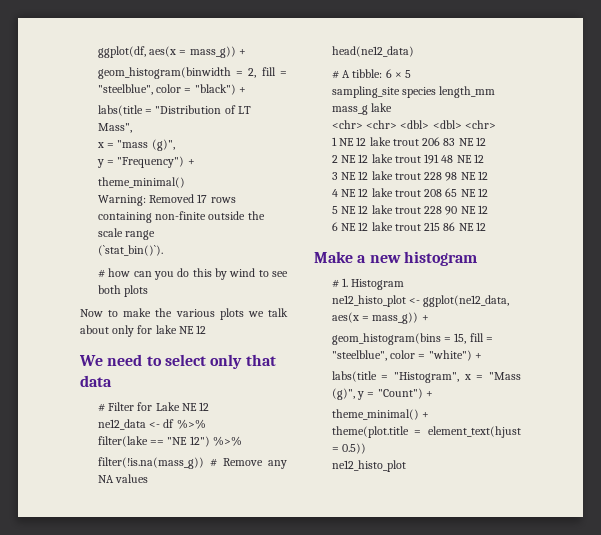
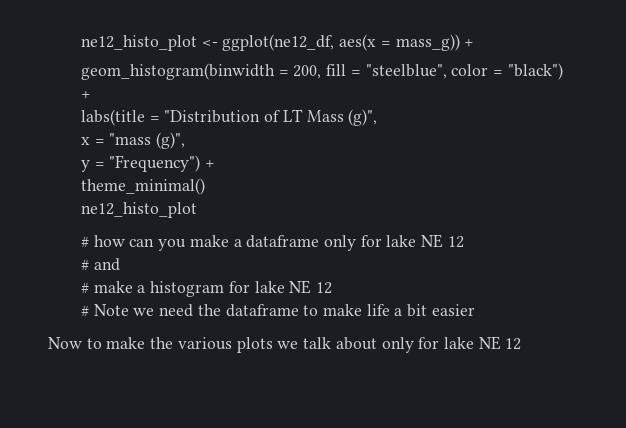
[97,46,146,58] ggplot(df, -> [80,34,335,51] ne12_histo_plot <- ggplot(ne12_df,
[248,68,257,78] 2, -> [293,65,322,79] 200,
[97,123,132,133] Mass", -> [306,109,378,126] Mass (g)",
[97,194,236,206] [97,211,265,223] [97,228,156,240] [97,245,163,256] [97,268,288,280] [97,285,149,297] Warning: Removed 17 rows containing non-finite outside the scale range // (`stat_bin()`). // # how can you do this by wind to see both plots -> [80,202,197,218] [80,234,464,251] [80,258,120,271] [80,280,333,297] [80,304,475,317] ne12_histo_plot // # how can you make a dataframe only for lake NE 12 // # and // # make a histogram for lake NE 12 // # Note we need the dataframe to make life a bit easier
[79,354,276,369] [80,375,112,387] [97,402,210,412] [97,419,206,430] [97,436,242,447] [97,457,287,469] [97,474,149,483] [331,46,414,57] [331,69,412,79] [331,86,496,98] [331,103,393,115] [331,120,496,129] [331,137,486,146] [331,154,484,164] [331,171,488,181] [331,188,488,197] [331,205,488,215] [331,222,486,231] [314,251,477,266] [331,278,405,290] [331,295,510,307] [331,312,429,324] [331,333,493,345] [331,350,482,361] [331,371,521,383] [331,388,433,400] [331,409,430,420] [331,426,521,438] [331,443,367,454] [331,460,406,472] // We need to select only that data // # Filter for Lake NE 12 // ne12_data <- df %>% // filter(lake == "NE 12") %>% // filter(!is.na(mass_g)) # Remove any NA values // head(ne12_data) // # A tibble: 6 × 5 // sampling_site species length_mm mass_g lake // <chr> <chr> <dbl> <dbl> <chr> // 1 NE 12 lake trout 206 83 NE 12 // 2 NE 12 lake trout 191 48 NE 12 // 3 NE 12 lake trout 228 98 NE 12 // 4 NE 12 lake trout 208 65 NE 12 // 5 NE 12 lake trout 228 90 NE 12 // 6 NE 12 lake trout 215 86 NE 12 // Make a new histogram // # 1. Histogram // ne12_histo_plot <- ggplot(ne12_data, aes(x = mass_g)) + // geom_histogram(bins = 15, fill = "steelblue", color = "white") + // labs(title = "Histogram", x = "Mass (g)", y = "Count") + // theme_minimal() + // theme(plot.title = element_text(hjust = 0.5)) // ne12_histo_plot -> (522, 344) none

